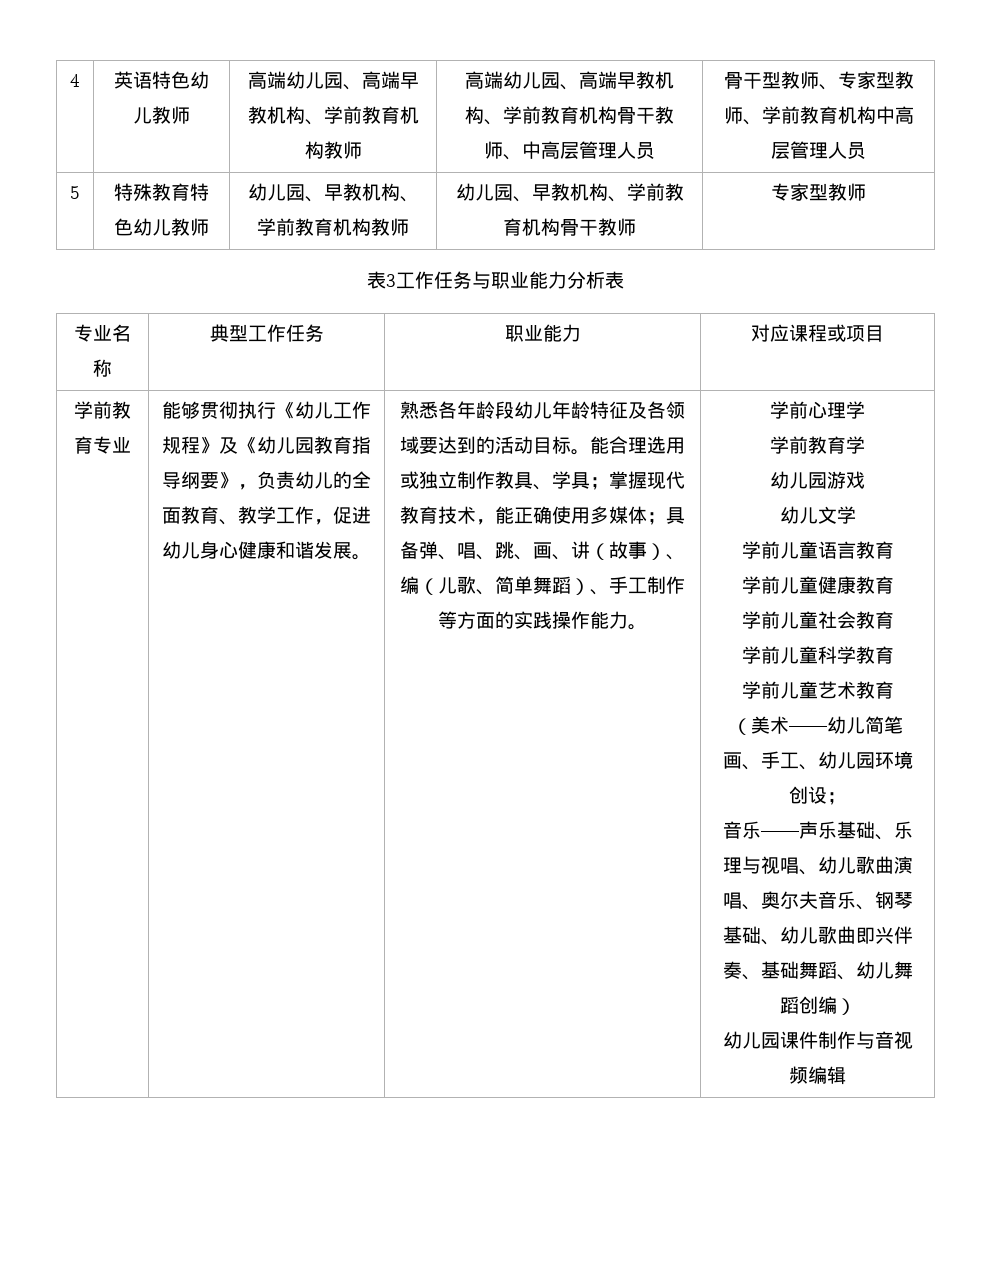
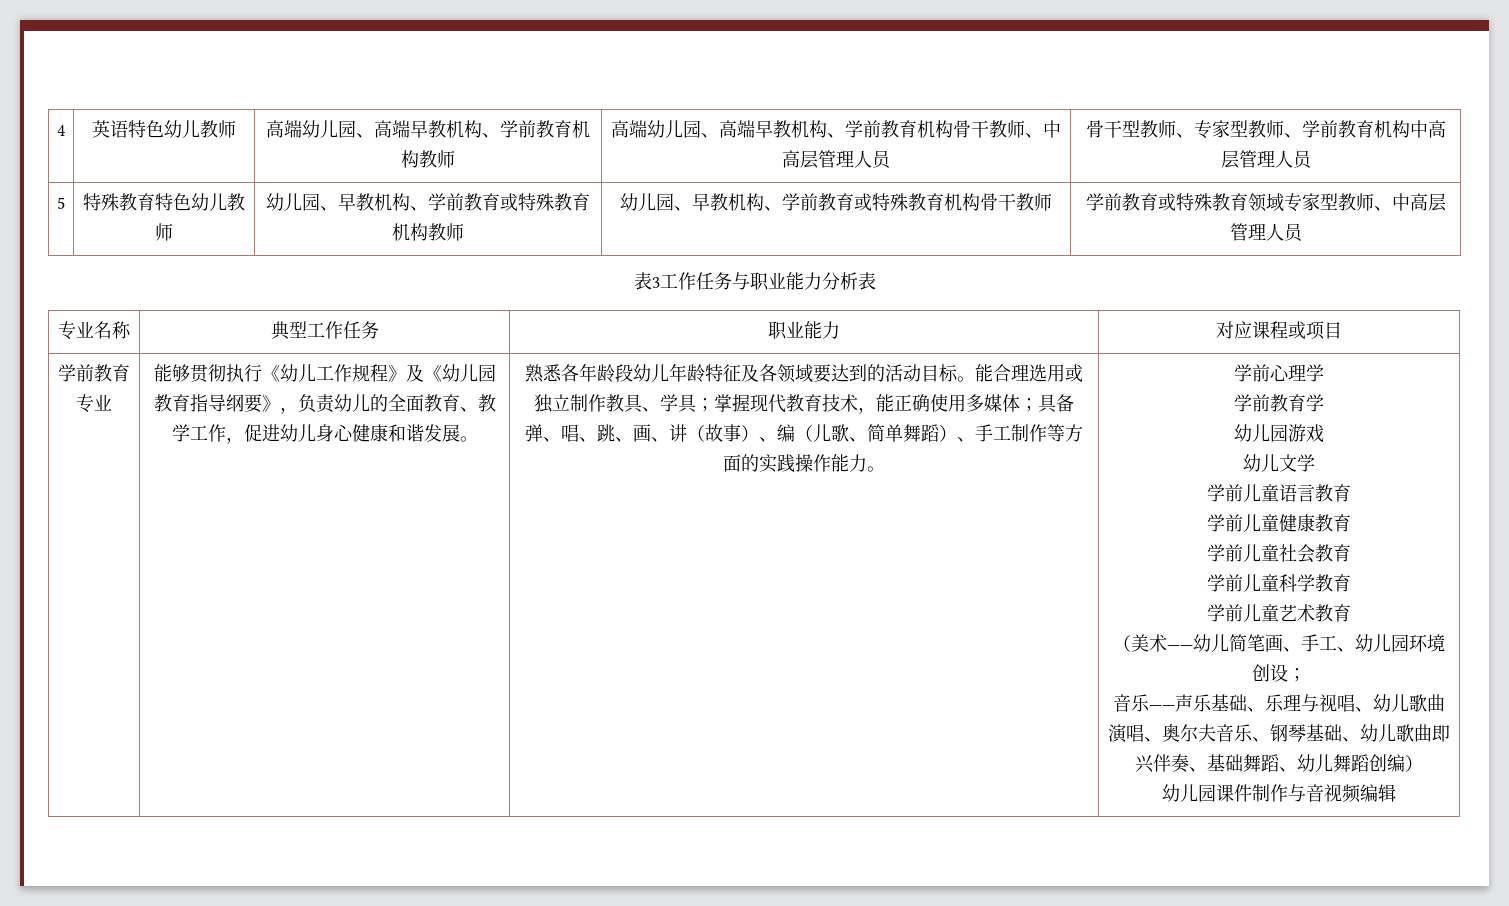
(333, 227) none -> [500,193,590,211] 或特殊教育
(522, 227) none -> [854,193,944,211] 或特殊教育
[771,183,866,201] 专家型教师 -> [1085,193,1446,212] [1229,223,1304,242] 学前教育或特殊教育领域专家型教师、中高层管理人员

